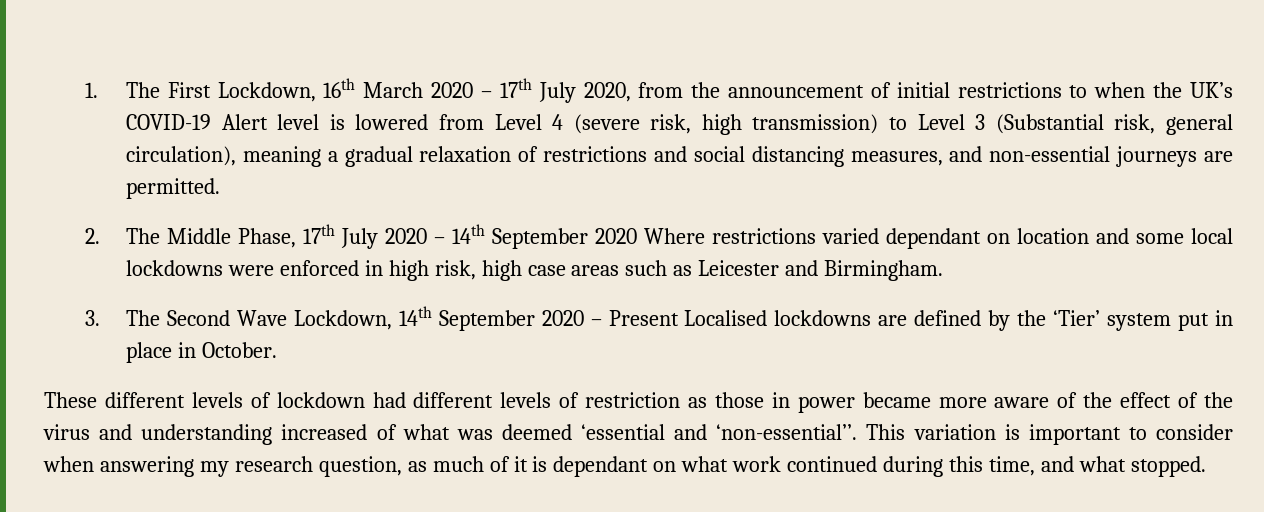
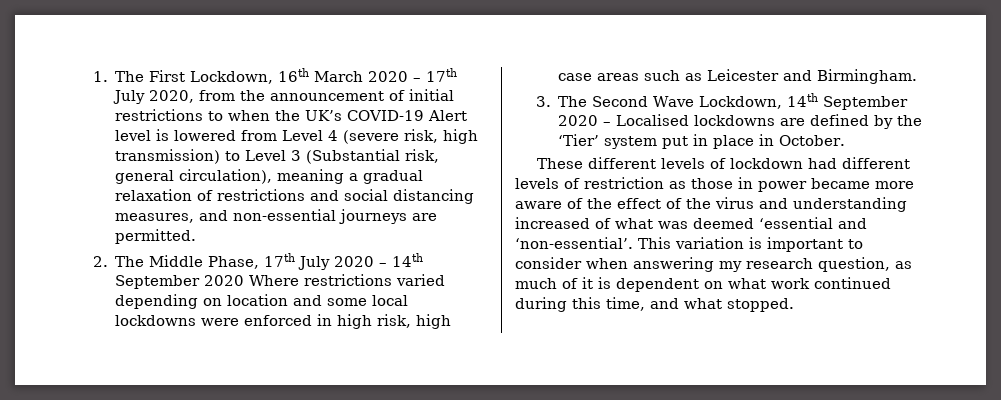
[885,228,981,249] dependant -> [115,294,199,309] depending
[608,310,679,326] Present -> (612, 124) none
[716,424,858,440] ‘non-essential’’. -> [515,237,633,249] ‘non-essential’.
[553,456,649,477] dependant -> [616,278,699,292] dependent

